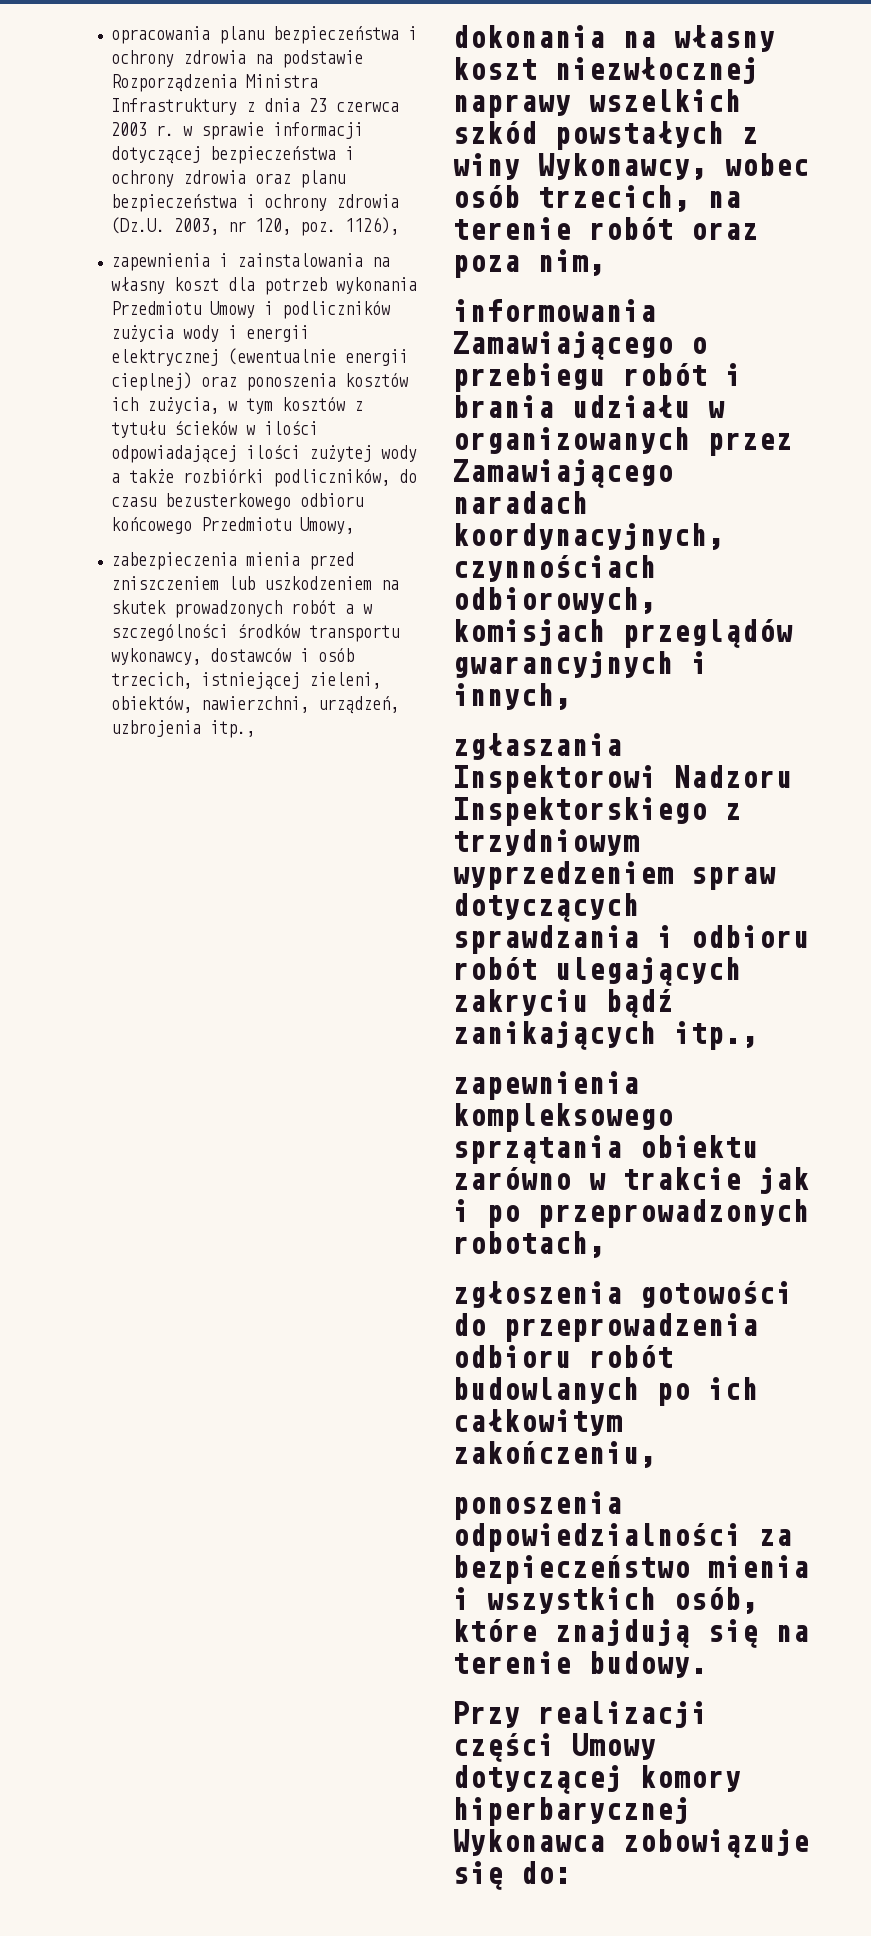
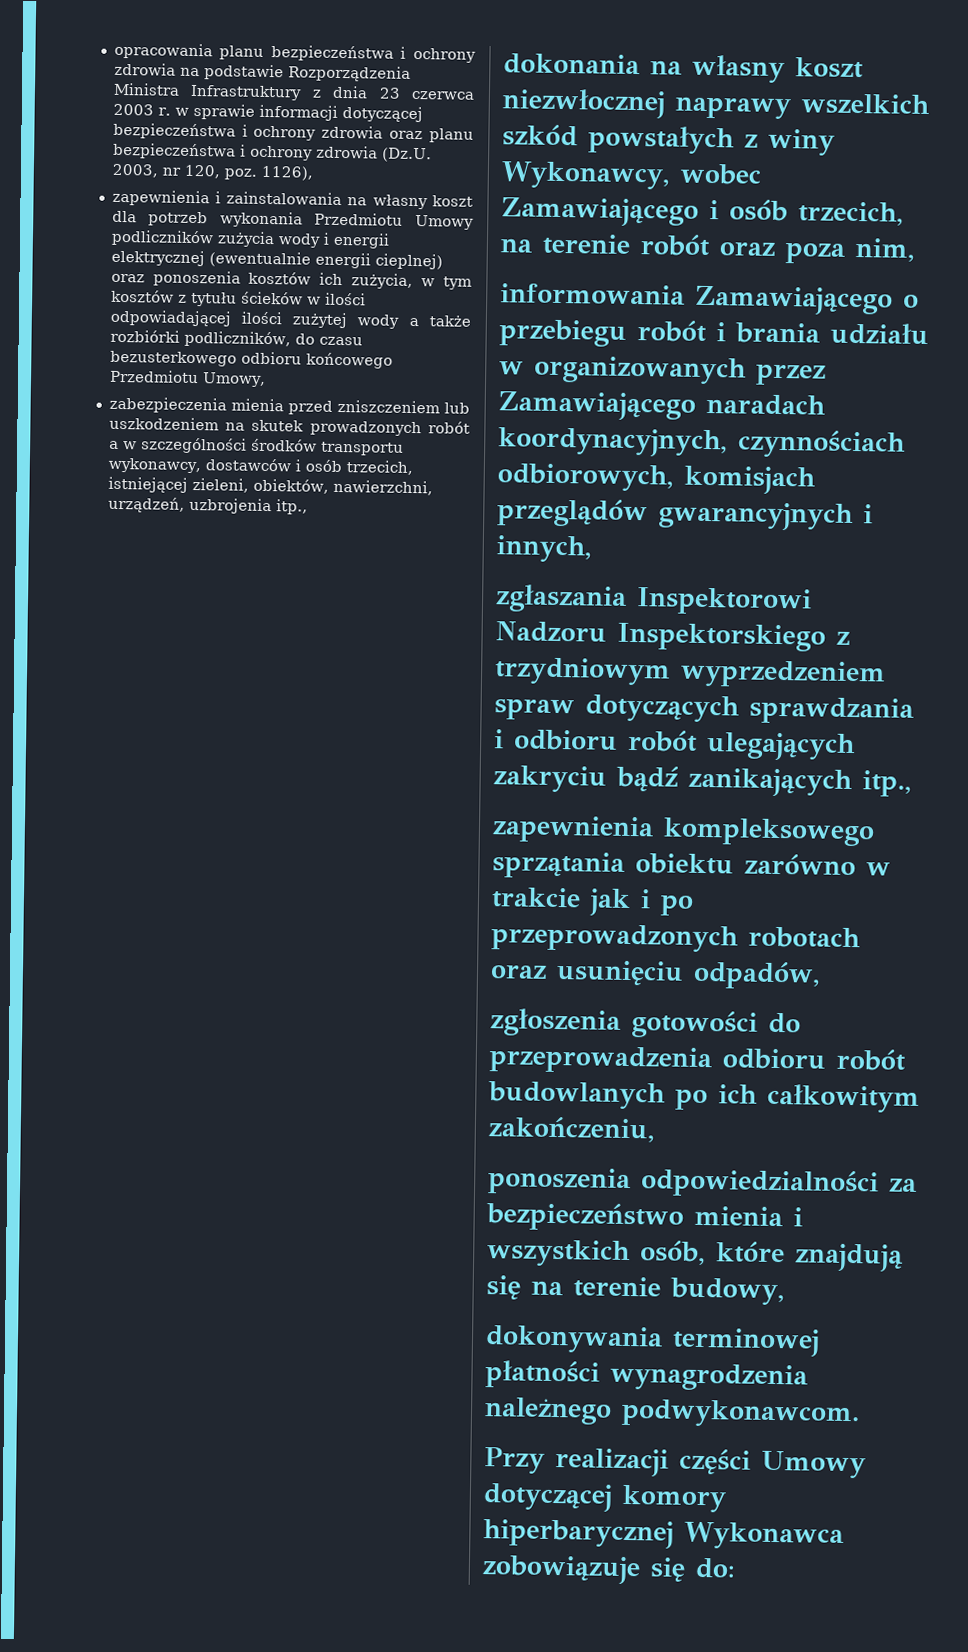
[264,301,274,315] i -> (474, 222) none
(809, 164) none -> [501,197,719,227] Zamawiającego i
[452,1231,605,1258] robotach, -> [747,926,861,949] [490,960,821,990] robotach oraz usunięciu odpadów,
[588,1651,707,1678] budowy. -> [670,1277,785,1306] [485,1325,820,1357] [485,1360,808,1392] [484,1397,860,1429] budowy, // dokonywania terminowej płatności wynagrodzenia należnego podwykonawcom.

